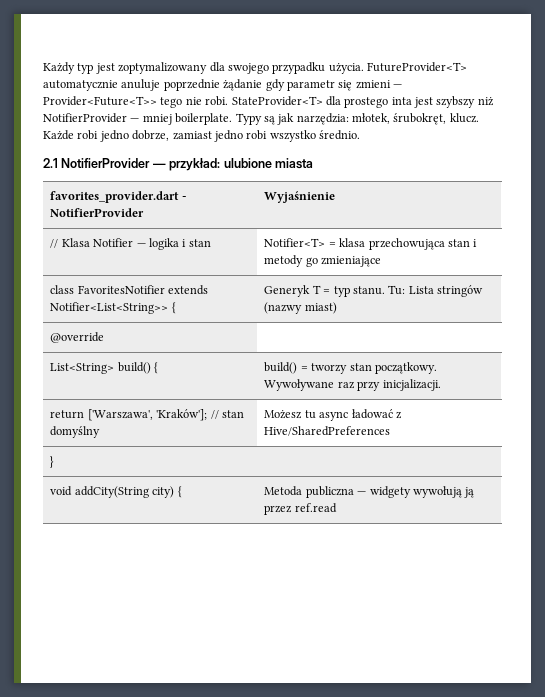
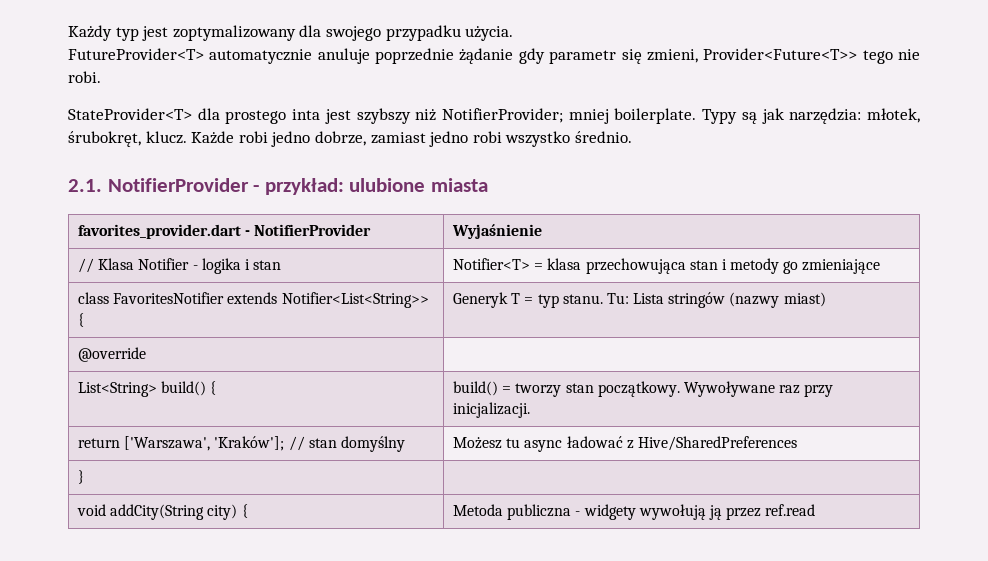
(364, 68) none -> (514, 33) //
[355,80,402,89] zmieni — -> [646,49,698,63] zmieni,
(229, 101) none -> (101, 77) //
[43,113,140,123] NotifierProvider — -> [442,108,563,123] NotifierProvider;
[43,158,166,168] 2.1 NotifierProvider — -> [68,178,260,192] 2.1. NotifierProvider -
[136,243,146,247] — -> [192,265,198,270] -
[357,491,367,495] — -> [575,511,581,516] -

